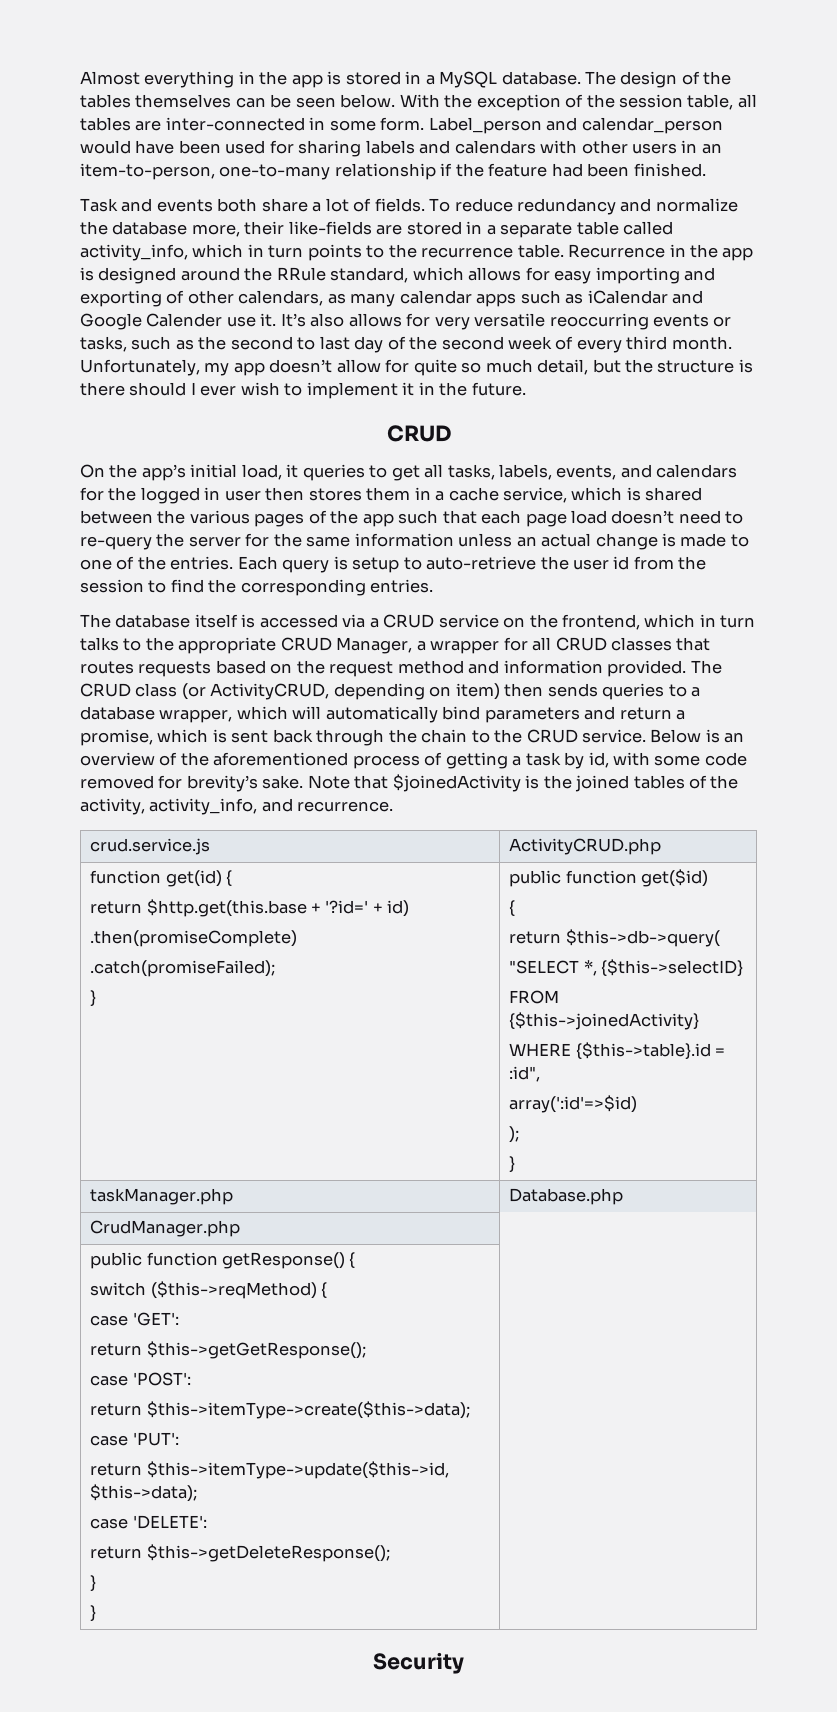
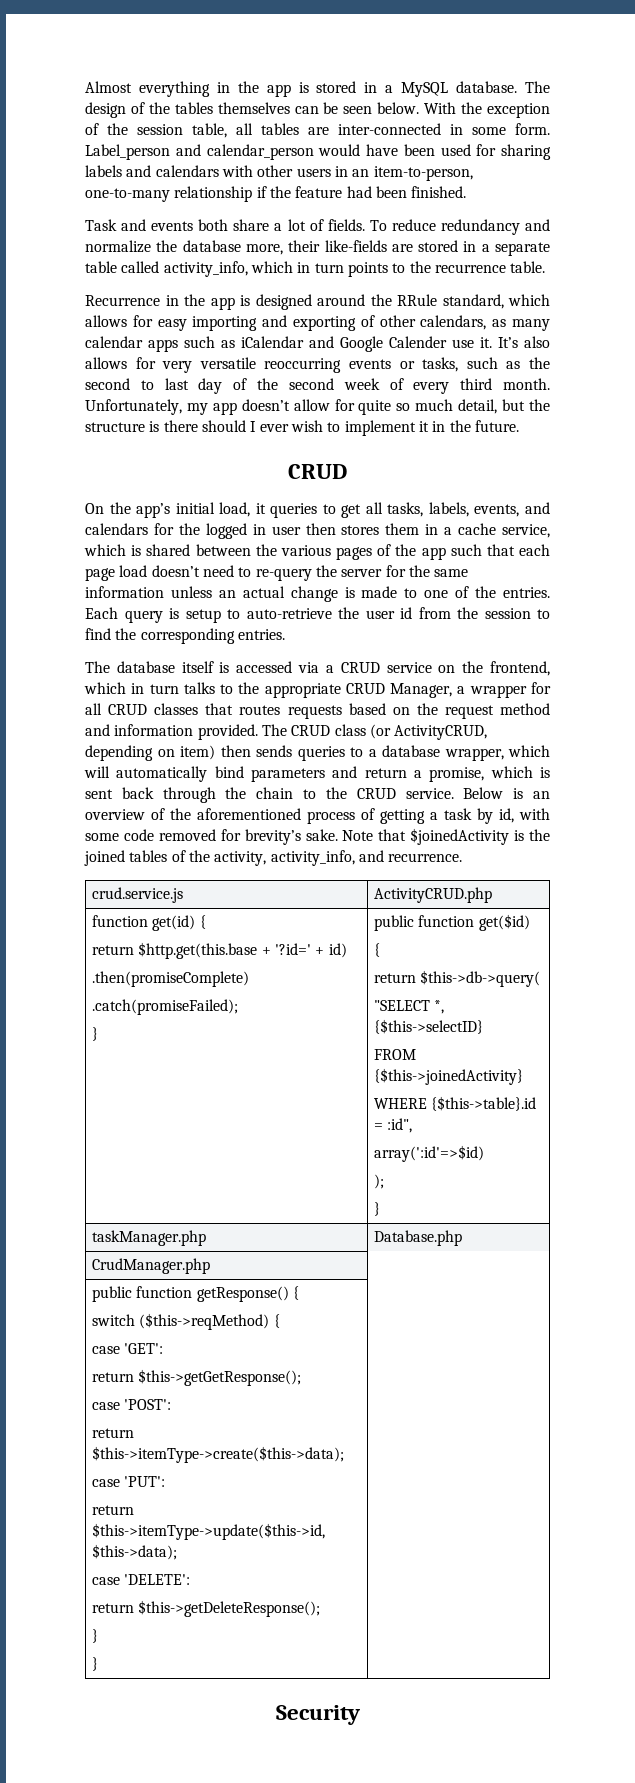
(564, 251) none -> (546, 267) //

